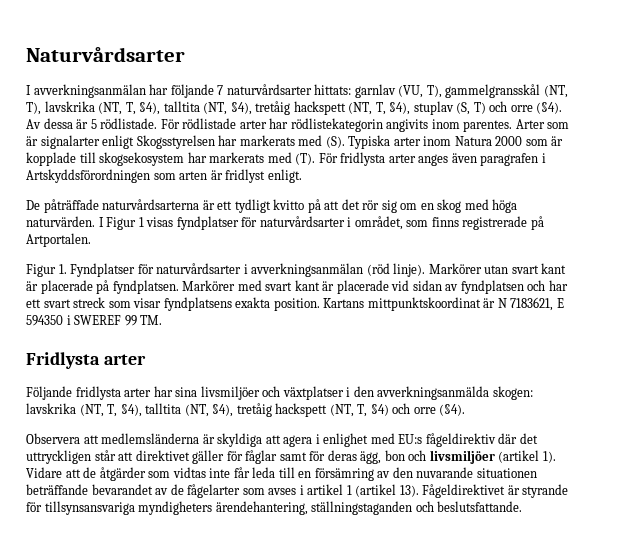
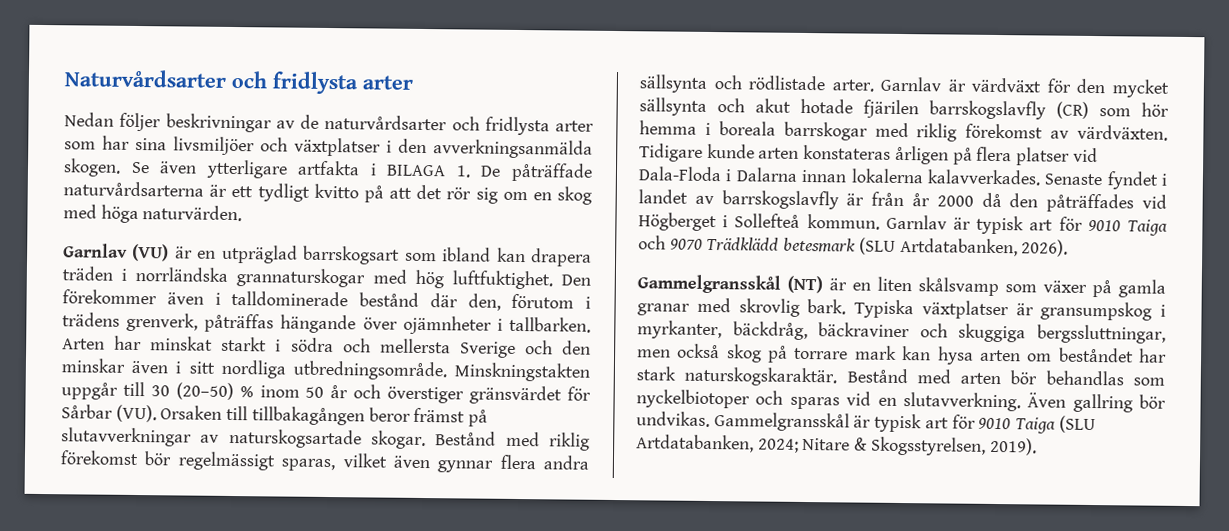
[26,84,568,98] [26,101,563,115] [26,118,570,132] [26,135,564,149] [26,152,546,166] [26,169,302,183] // I avverkningsanmälan har följande 7 naturvårdsarter hittats: garnlav (VU, T), gammelgransskål (NT, T), lavskrika (NT, T, §4), talltita (NT, §4), tretåig hackspett (NT, T, §4), stuplav (S, T) och orre (§4). Av dessa är 5 rödlistade. För rödlistade arter har rödlistekategorin angivits inom parentes. Arter som är signalarter enligt Skogsstyrelsen har markerats med (S). Typiska arter inom Natura 2000 som är kopplade till skogsekosystem har markerats med (T). För fridlysta arter anges även paragrafen i Artskyddsförordningen som arten är fridlyst enligt. // -> [231,70,413,95] [64,112,594,136] [64,135,593,159] [63,158,471,179] och fridlysta arter // Nedan följer beskrivningar av de naturvårdsarter och fridlysta arter som har sina livsmiljöer och växtplatser i den avverkningsanmälda skogen. Se även ytterligare artfakta i BILAGA 1.
[98,216,544,230] [26,233,91,247] [26,263,567,277] [26,280,568,294] [26,297,564,311] [26,315,163,326] [26,352,146,369] [26,386,533,400] [26,403,466,417] [26,433,538,447] [26,450,556,464] [26,467,537,481] [26,484,569,498] [26,501,523,515] I Figur 1 visas fyndplatser för naturvårdsarter i området, som finns registrerade på Artportalen. // Figur 1. Fyndplatser för naturvårdsarter i avverkningsanmälan (röd linje). Markörer utan svart kant är placerade på fyndplatsen. Markörer med svart kant är placerade vid sidan av fyndplatsen och har ett svart streck som visar fyndplatsens exakta position. Kartans mittpunktskoordinat är N 7183621, E 594350 i SWEREF 99 TM. // Fridlysta arter // Följande fridlysta arter har sina livsmiljöer och växtplatser i den avverkningsanmälda skogen: lavskrika (NT, T, §4), talltita (NT, §4), tretåig hackspett (NT, T, §4) och orre (§4). // Observera att medlemsländerna är skyldiga att agera i enlighet med EU:s fågeldirektiv där det uttryckligen står att direktivet gäller för fåglar samt för deras ägg, bon och livsmiljöer (artikel 1). Vidare att de åtgärder som vidtas inte får leda till en försämring av den nuvarande situationen beträffande bevarandet av de fågelarter som avses i artikel 1 (artikel 13). Fågeldirektivet är styrande för tillsynsansvariga myndigheters ärendehantering, ställningstaganden och beslutsfattande. -> [63,243,593,267] [62,266,592,290] [62,289,591,311] [62,312,592,335] [62,335,592,358] [61,358,590,382] [61,381,592,405] [61,404,489,427] [61,427,590,451] [60,450,590,473] [639,74,1169,98] [639,97,1169,120] [639,120,1168,142] [639,143,1098,166] [638,166,1167,190] [638,189,1167,213] [638,212,1168,236] [638,235,1069,257] [637,274,1166,298] [637,297,1166,321] [637,320,1166,344] [637,343,1167,365] [636,366,1165,387] [636,389,1166,413] [636,411,1096,434] [636,434,1037,456] // Garnlav (VU) är en utpräglad barrskogsart som ibland kan drapera träden i norrländska grannaturskogar med hög luftfuktighet. Den förekommer även i talldominerade bestånd där den, förutom i trädens grenverk, påträffas hängande över ojämnheter i tallbarken. Arten har minskat starkt i södra och mellersta Sverige och den minskar även i sitt nordliga utbredningsområde. Minskningstakten uppgår till 30 (20–50) % inom 50 år och överstiger gränsvärdet för Sårbar (VU). Orsaken till tillbakagången beror främst på slutavverkningar av naturskogsartade skogar. Bestånd med riklig förekomst bör regelmässigt sparas, vilket även gynnar flera andra sällsynta och rödlistade arter. Garnlav är värdväxt för den mycket sällsynta och akut hotade fjärilen barrskogslavfly (CR) som hör hemma i boreala barrskogar med riklig förekomst av värdväxten. Tidigare kunde arten konstateras årligen på flera platser vid Dala-Floda i Dalarna innan lokalerna kalavverkades. Senaste fyndet i landet av barrskogslavfly är från år 2000 då den påträffades vid Högberget i Sollefteå kommun. Garnlav är typisk art för 9010 Taiga och 9070 Trädklädd betesmark (SLU Artdatabanken, 2026). // Gammelgransskål (NT) är en liten skålsvamp som växer på gamla granar med skrovlig bark. Typiska växtplatser är gransumpskog i myrkanter, bäckdråg, bäckraviner och skuggiga bergssluttningar, men också skog på torrare mark kan hysa arten om beståndet har stark naturskogskaraktär. Bestånd med arten bör behandlas som nyckelbiotoper och sparas vid en slutavverkning. Även gallring bör undvikas. Gammelgransskål är typisk art för 9010 Taiga (SLU Artdatabanken, 2024; Nitare & Skogsstyrelsen, 2019).

